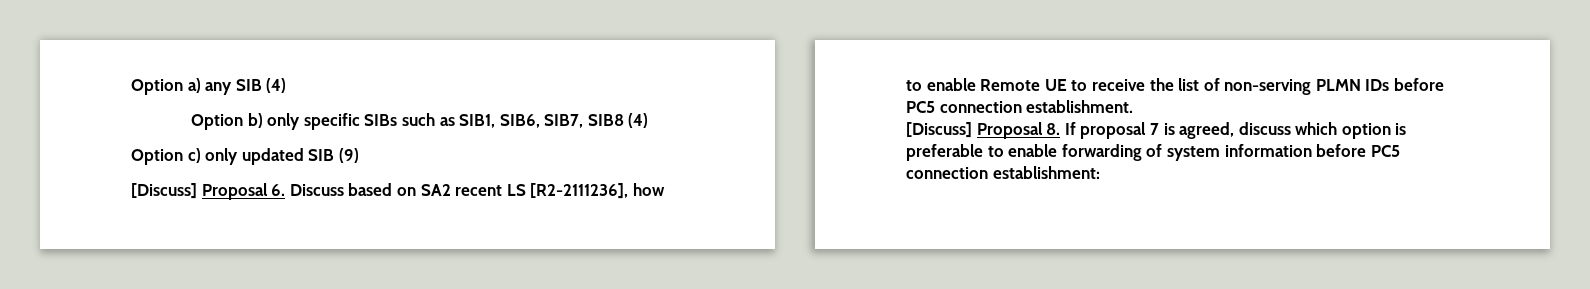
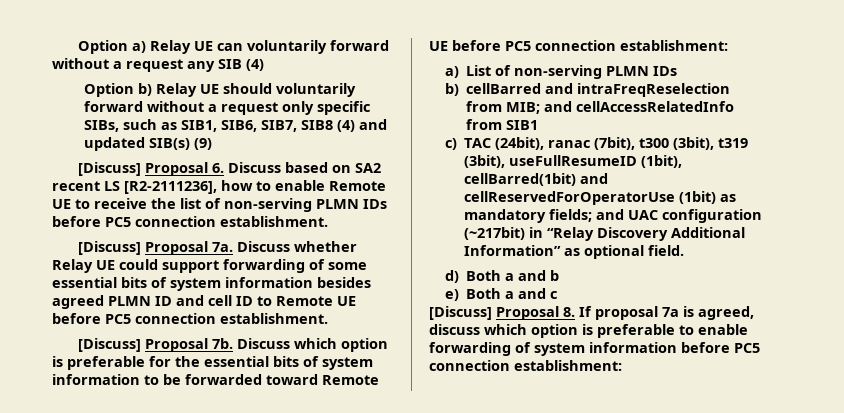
(201, 85) none -> [150,40,390,54] [52,58,183,72] Relay UE can voluntarily forward without a request
(263, 120) none -> [156,83,357,97] [84,101,279,115] Relay UE should voluntarily forward without a request
[364,114,398,126] SIBs -> [84,120,120,132] SIBs,
[131,148,335,165] // Option c) only updated SIB -> [359,119,388,130] [84,137,191,151] and updated SIB(s)
(1134, 106) none -> [78,241,358,255] [52,259,367,273] [52,277,371,291] [52,295,356,309] [52,313,328,324] [78,338,389,352] [52,356,373,370] [52,374,379,385] [429,40,728,51] [445,65,678,79] [445,83,731,97] [466,101,735,114] [466,119,539,130] [445,137,749,150] [464,155,683,168] [464,173,609,186] [464,191,737,205] [464,209,763,223] [464,227,746,241] [464,245,685,259] [445,270,560,283] [445,288,558,301] // [Discuss] Proposal 7a. Discuss whether Relay UE could support forwarding of some essential bits of system information besides agreed PLMN ID and cell ID to Remote UE before PC5 connection establishment. // [Discuss] Proposal 7b. Discuss which option is preferable for the essential bits of system information to be forwarded toward Remote UE before PC5 connection establishment: // a) List of non-serving PLMN IDs // b) cellBarred and intraFreqReselection from MIB; and cellAccessRelatedInfo from SIB1 // c) TAC (24bit), ranac (7bit), t300 (3bit), t319 (3bit), useFullResumeID (1bit), cellBarred(1bit) and cellReservedForOperatorUse (1bit) as mandatory fields; and UAC configuration (~217bit) in “Relay Discovery Additional Information” as optional field. // d) Both a and b // e) Both a and c
[1149,123,1159,135] 7 -> [662,307,679,317] 7a

